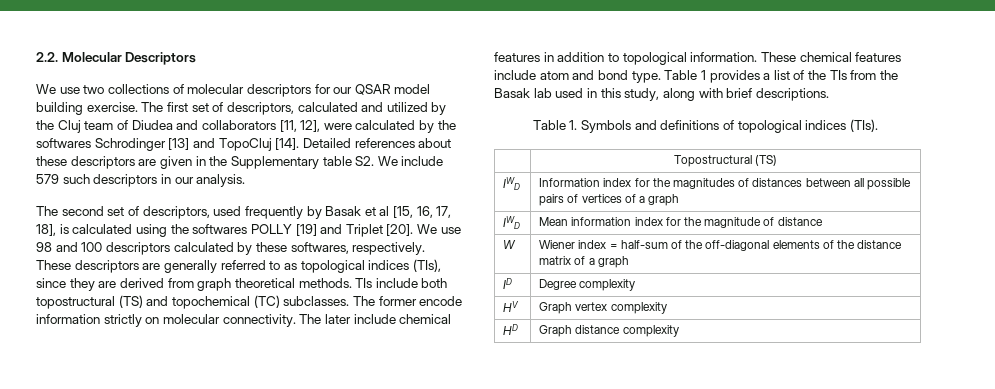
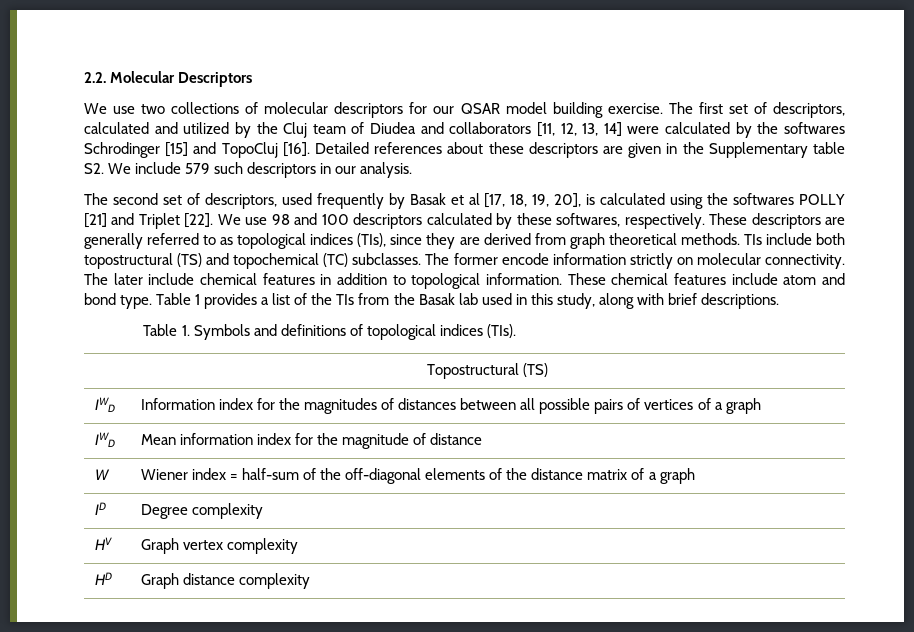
[300,120,321,132] 12], -> [560,122,622,136] 12, 13, 14]
[168,138,190,150] [13] -> [165,142,189,157] [15]
[275,138,300,150] [14]. -> [282,142,310,157] [16].
[393,206,452,218] [36,224,56,236] [15, 16, 17, 18], -> [484,193,582,208] [17, 18, 19, 20],
[295,224,317,236] [19] -> [84,213,107,228] [21]
[386,224,414,236] [20]. -> [184,213,214,228] [22].

